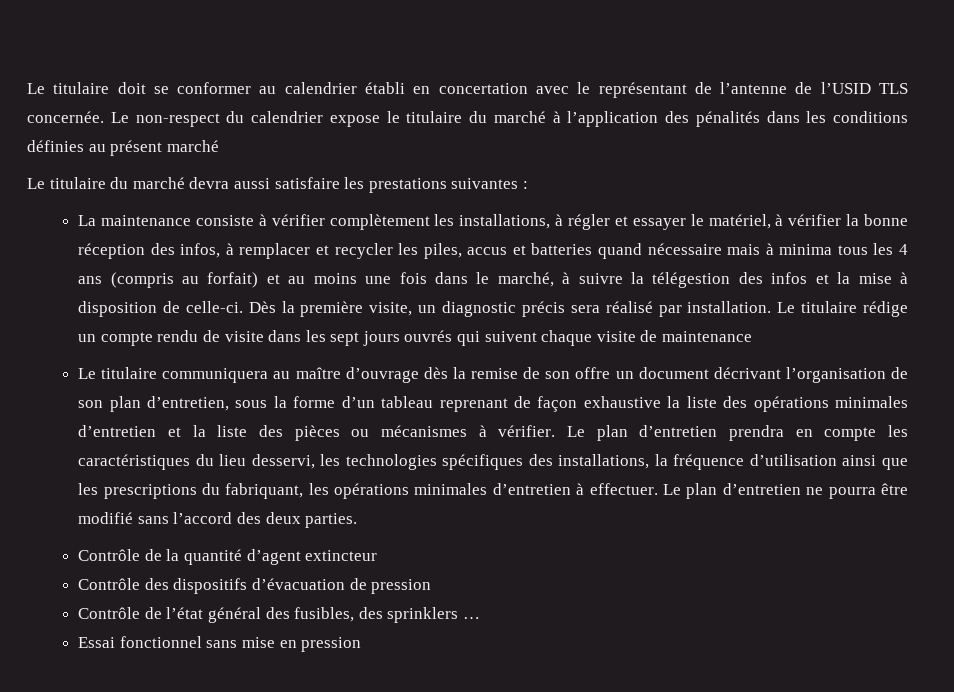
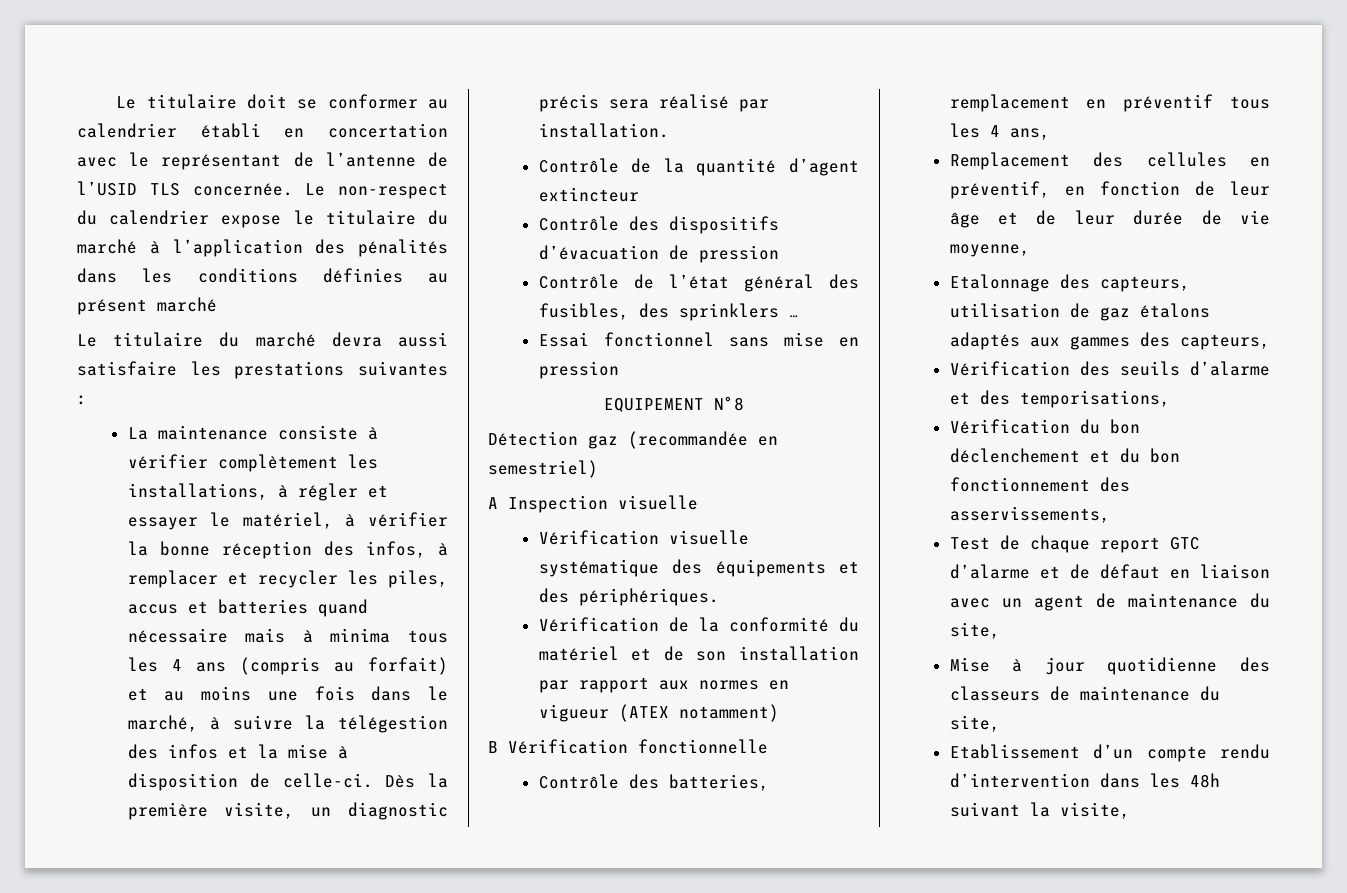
[777,301,909,317] [78,330,752,346] [78,367,909,383] [78,396,909,412] [78,425,909,441] [78,454,908,470] [78,483,909,499] [78,512,358,528] Le titulaire rédige un compte rendu de visite dans les sept jours ouvrés qui suivent chaque visite de maintenance // Le titulaire communiquera au maître d’ouvrage dès la remise de son offre un document décrivant l’organisation de son plan d’entretien, sous la forme d’un tableau reprenant de façon exhaustive la liste des opérations minimales d’entretien et la liste des pièces ou mécanismes à vérifier. Le plan d’entretien prendra en compte les caractéristiques du lieu desservi, les technologies spécifiques des installations, la fréquence d’utilisation ainsi que les prescriptions du fabriquant, les opérations minimales d’entretien à effectuer. Le plan d’entretien ne pourra être modifié sans l’accord des deux parties. -> (669, 130) none
(362, 644) none -> [603,396,744,412] [488,431,778,449] [488,460,598,478] [488,495,698,513] [538,530,749,545] [538,559,859,577] [538,588,719,606] [538,617,859,632] [538,646,859,661] [538,677,789,693] [538,704,779,722] [488,739,768,754] [538,774,769,791] [949,94,1270,112] [949,123,1050,140] [949,152,1270,170] [949,181,1270,199] [949,210,1270,228] [949,244,1030,257] [949,274,1190,292] [949,303,1210,321] [949,332,1270,350] [949,361,1270,376] [949,390,1170,408] [949,419,1140,434] [949,448,1180,463] [949,477,1130,492] [949,506,1110,523] [949,535,1200,553] [949,564,1270,579] [949,593,1270,611] [949,622,1000,639] [949,657,1270,675] [949,686,1220,701] [949,715,1000,732] [949,744,1270,762] [949,773,1220,788] [949,802,1130,819] // EQUIPEMENT N°8 // Détection gaz (recommandée en semestriel) // A Inspection visuelle // Vérification visuelle systématique des équipements et des périphériques. // Vérification de la conformité du matériel et de son installation par rapport aux normes en vigueur (ATEX notamment) // B Vérification fonctionnelle // Contrôle des batteries, remplacement en préventif tous les 4 ans, // Remplacement des cellules en préventif, en fonction de leur âge et de leur durée de vie moyenne, // Etalonnage des capteurs, utilisation de gaz étalons adaptés aux gammes des capteurs, // Vérification des seuils d’alarme et des temporisations, // Vérification du bon déclenchement et du bon fonctionnement des asservissements, // Test de chaque report GTC d’alarme et de défaut en liaison avec un agent de maintenance du site, // Mise à jour quotidienne des classeurs de maintenance du site, // Etablissement d’un compte rendu d’intervention dans les 48h suivant la visite,

